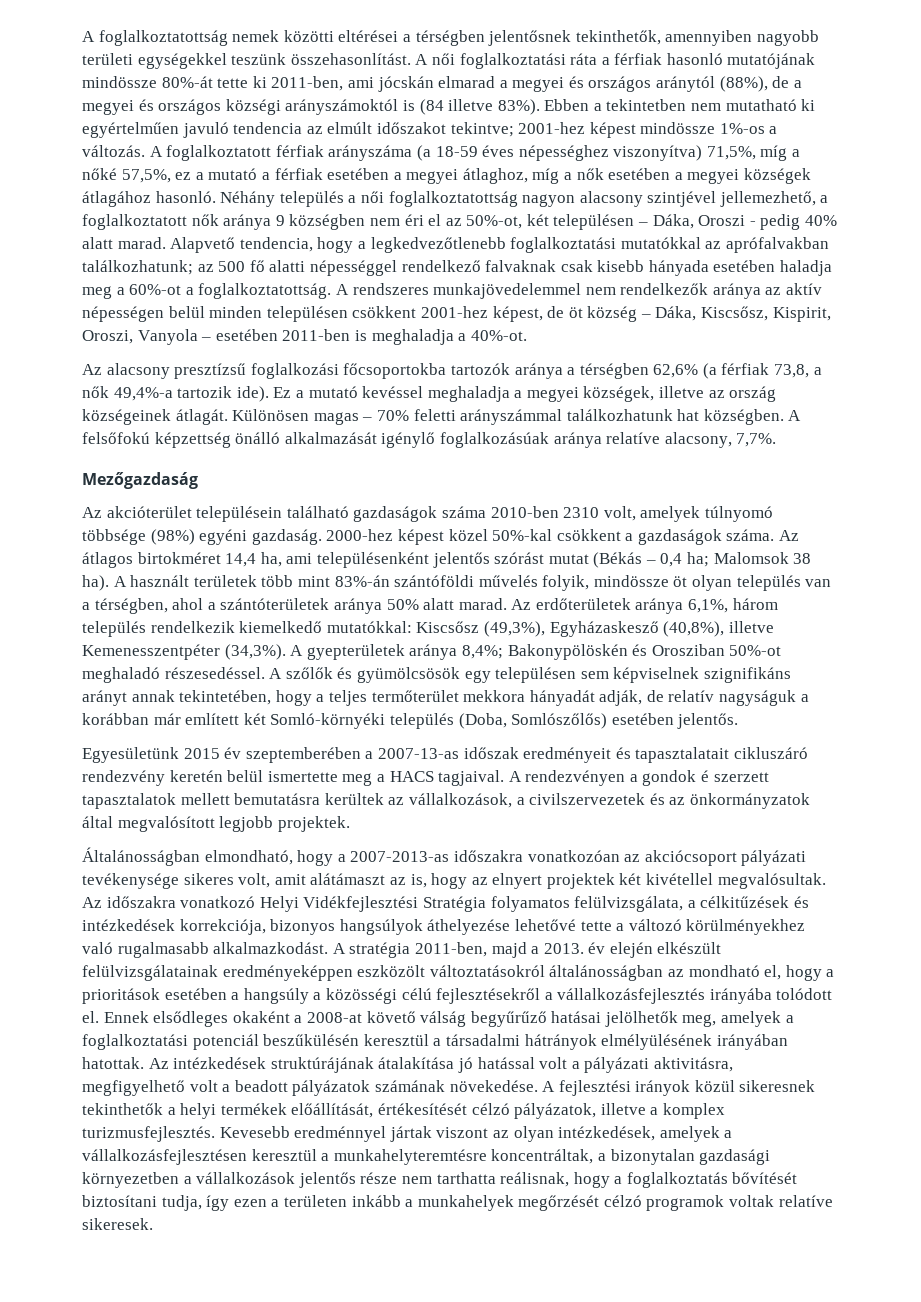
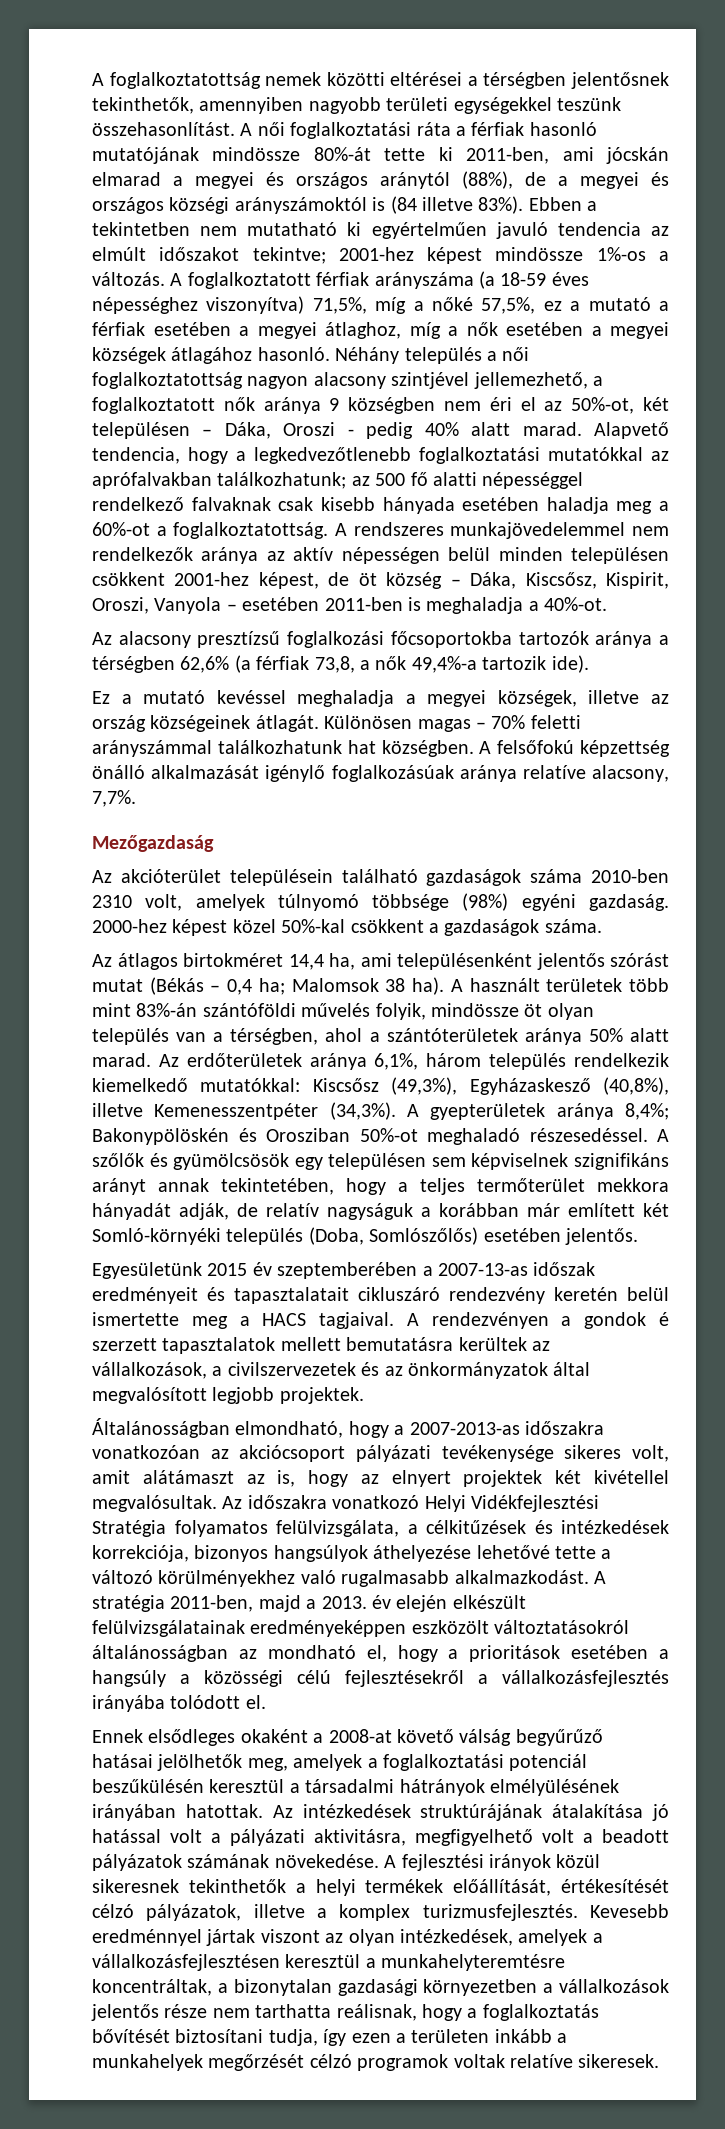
(269, 394) none -> (589, 664) //
(775, 535) none -> (602, 926) //
(99, 1017) none -> (266, 1702) //

